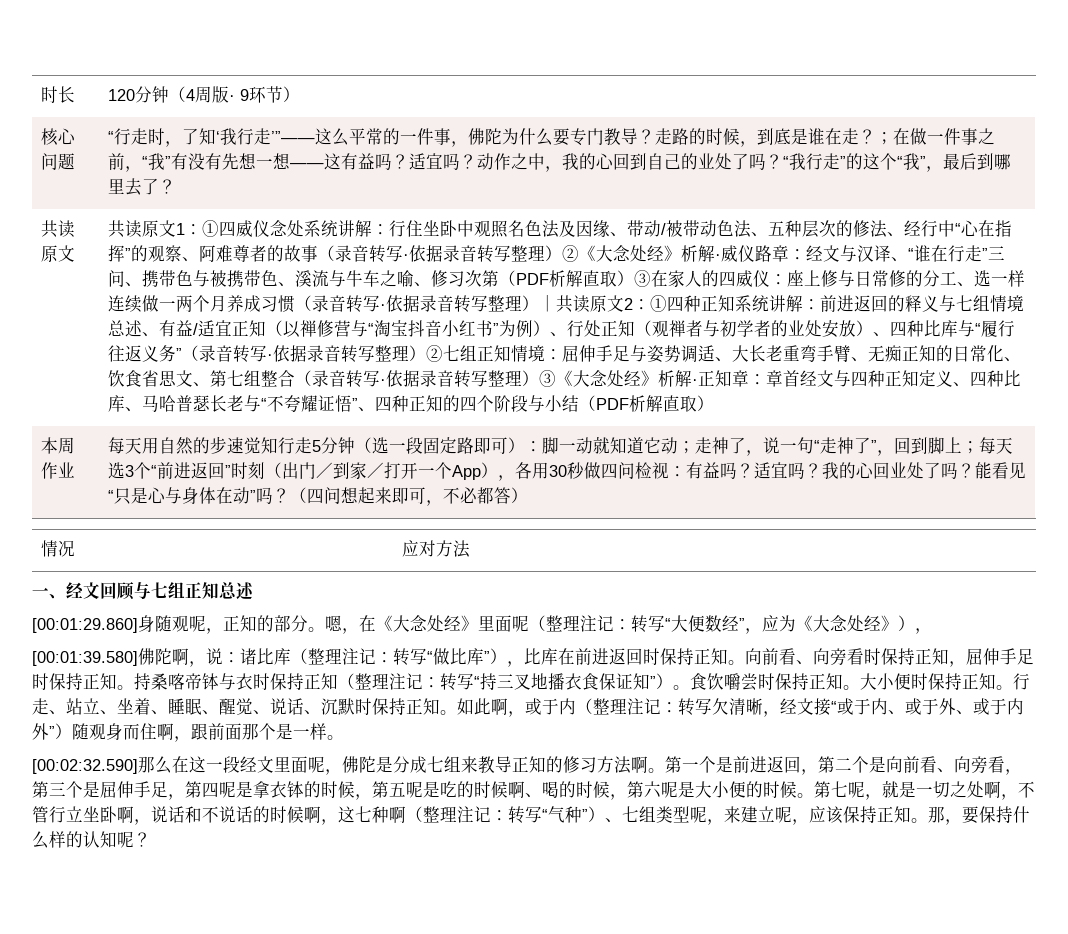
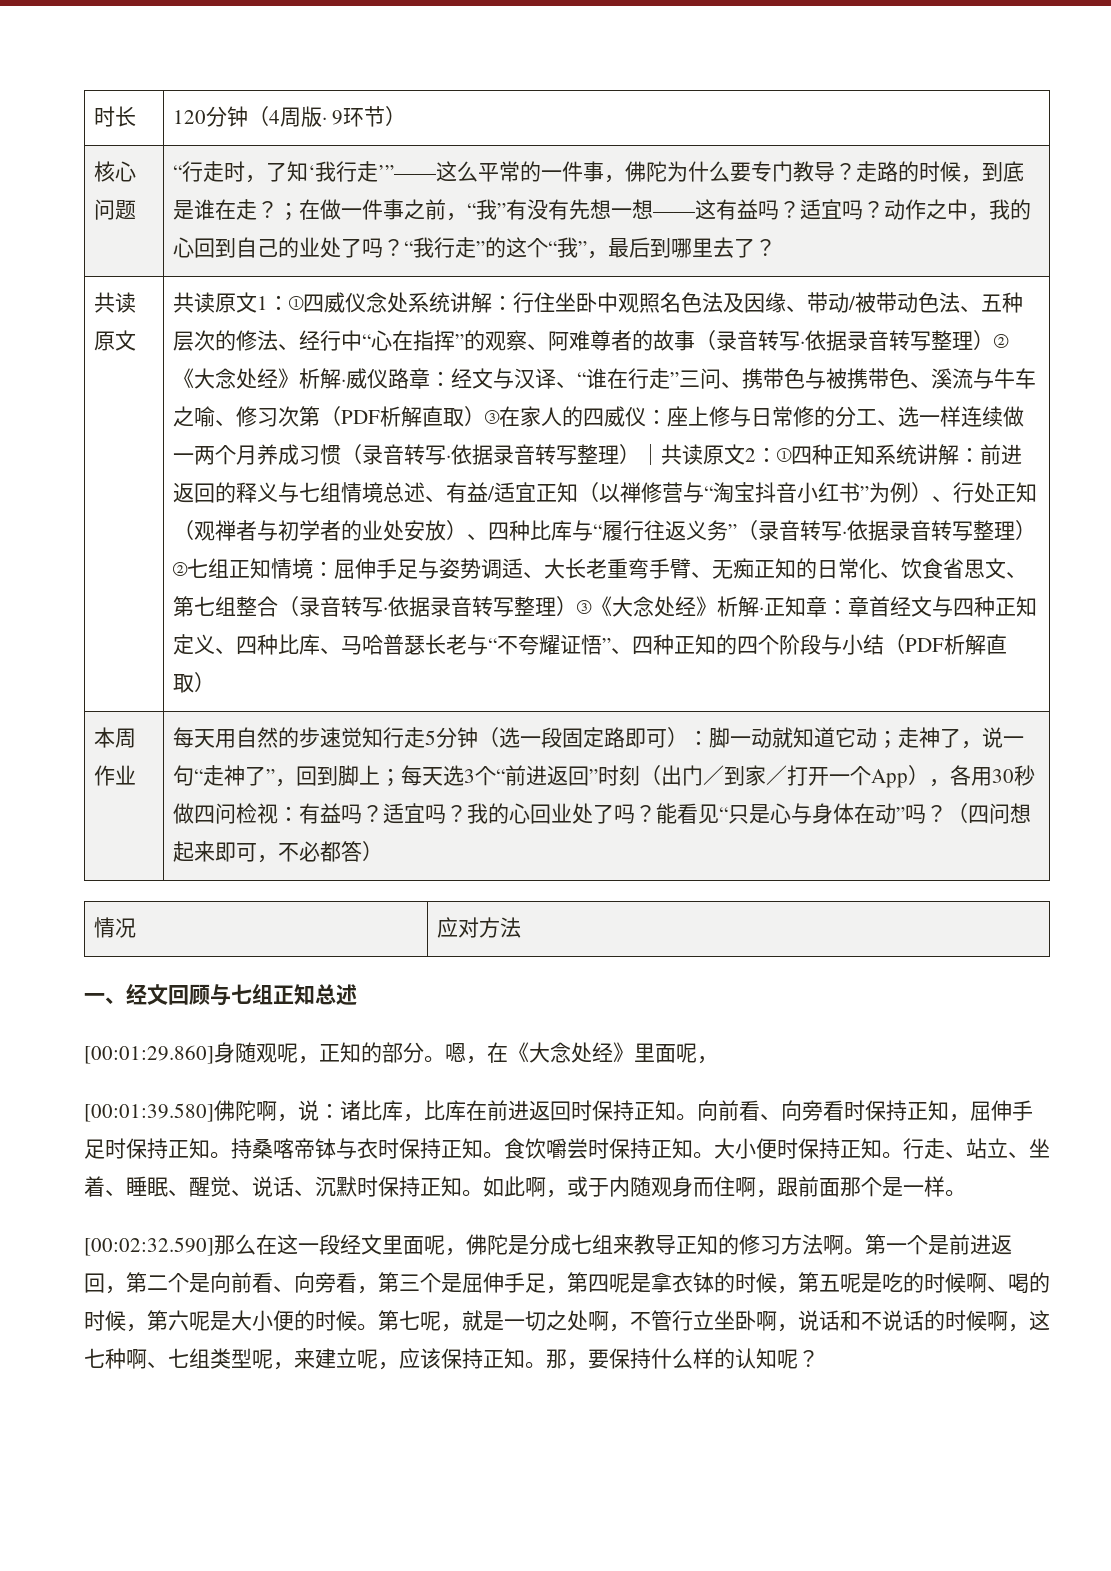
[529,615,915,634] （整理注记：转写“大便数经”，应为《大念处经》） -> (697, 1053) none
[291,648,507,666] （整理注记：转写“做比库”） -> (403, 1110) none
[338,673,673,691] （整理注记：转写“持三叉地播衣食保证知”） -> (483, 1148) none
[576,698,1024,717] [32,723,72,740] （整理注记：转写欠清晰，经文接“或于内、或于外、或于内外”） -> (630, 1186) none
[406,806,605,824] （整理注记：转写“气种”） -> (147, 1358) none

